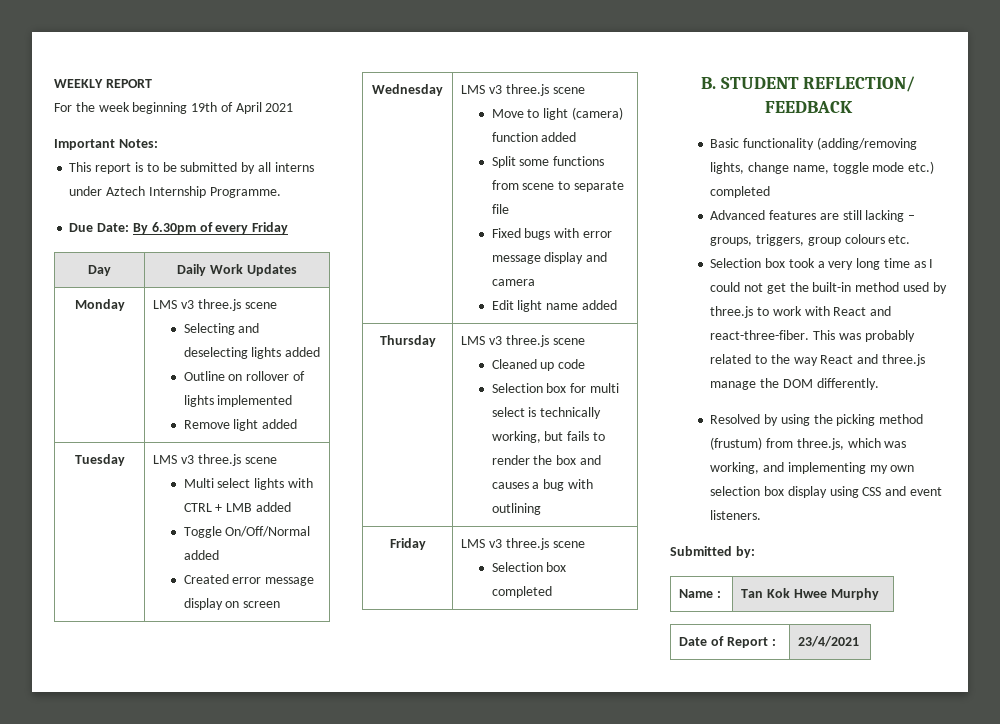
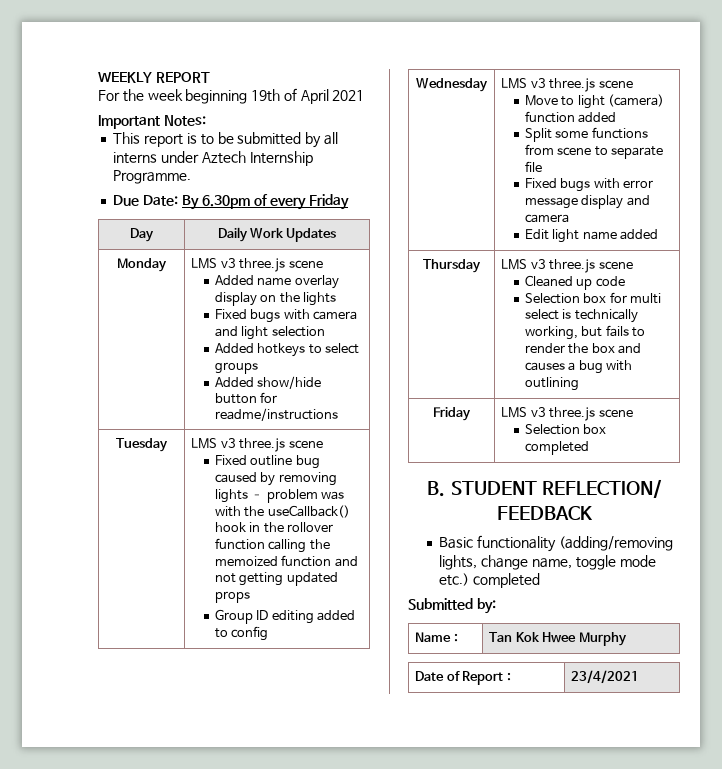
[183,323,260,335] [183,347,321,359] [183,371,305,381] [183,395,293,407] [183,419,298,431] Selecting and deselecting lights added // Outline on rollover of lights implemented // Remove light added -> [214,275,339,289] [214,292,336,306] [214,309,357,323] [214,326,325,340] [214,343,359,357] [214,362,258,374] [214,376,322,389] [214,392,278,404] [214,408,338,421] Added name overlay display on the lights // Fixed bugs with camera and light selection // Added hotkeys to select groups // Added show/hide button for readme/instructions
[183,478,313,490] [183,502,291,512] [183,526,311,538] [183,550,219,560] [183,574,315,586] [183,598,281,610] Multi select lights with CTRL + LMB added // Toggle On/Off/Normal added // Created error message display on screen -> [214,455,320,469] [214,472,337,486] [214,489,344,503] [214,505,350,518] [214,522,333,533] [214,538,330,553] [214,555,358,567] [214,572,338,586] [214,591,250,603] [214,609,355,624] [214,626,269,641] Fixed outline bug caused by removing lights – problem was with the useCallback() hook in the rollover function calling the memoized function and not getting updated props // Group ID editing added to config
[710,210,916,222] [710,234,911,246] [710,258,934,270] [710,282,947,294] [710,306,892,318] [710,330,915,342] [710,354,925,366] [710,378,879,390] [710,414,924,426] [710,437,907,450] [710,462,915,474] [710,486,942,498] [710,510,762,520] // Advanced features are still lacking – groups, triggers, group colours etc. // Selection box took a very long time as I could not get the built-in method used by three.js to work with React and react-three-fiber. This was probably related to the way React and three.js manage the DOM differently. // Resolved by using the picking method (frustum) from three.js, which was working, and implementing my own selection box display using CSS and event listeners. -> (541, 580) none

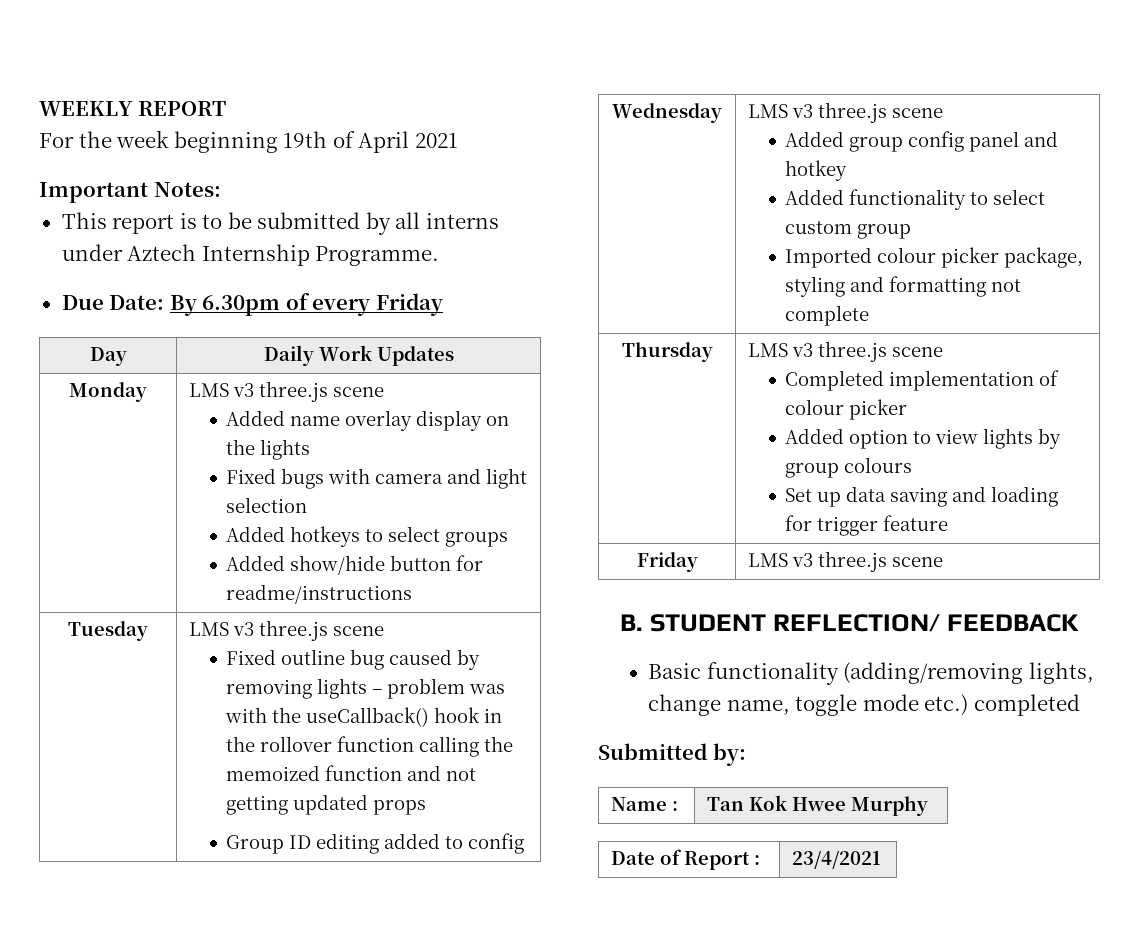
[524,94,664,109] [524,111,617,123] [524,127,648,142] [524,144,663,159] [524,161,542,172] [524,178,653,192] [524,195,650,209] [524,214,569,223] [524,229,658,243] Move to light (camera) function added // Split some functions from scene to separate file // Fixed bugs with error message display and camera // Edit light name added -> [785,131,1059,152] [785,160,848,181] [785,189,1046,210] [785,221,912,239] [785,247,1084,268] [785,276,1022,297] [785,305,870,326] Added group config panel and hotkey // Added functionality to select custom group // Imported colour picker package, styling and formatting not complete
[524,275,625,290] [524,292,661,304] [524,309,638,323] [524,325,645,340] [524,343,641,354] [524,360,632,374] [524,377,579,391] Cleaned up code // Selection box for multi select is technically working, but fails to render the box and causes a bug with outlining -> [785,370,1060,391] [785,399,908,420] [785,428,1062,449] [785,457,913,478] [785,486,1059,507] [785,515,949,536] Completed implementation of colour picker // Added option to view lights by group colours // Set up data saving and loading for trigger feature
[524,424,607,435] [524,441,589,455] // Selection box completed -> (944, 562) none

